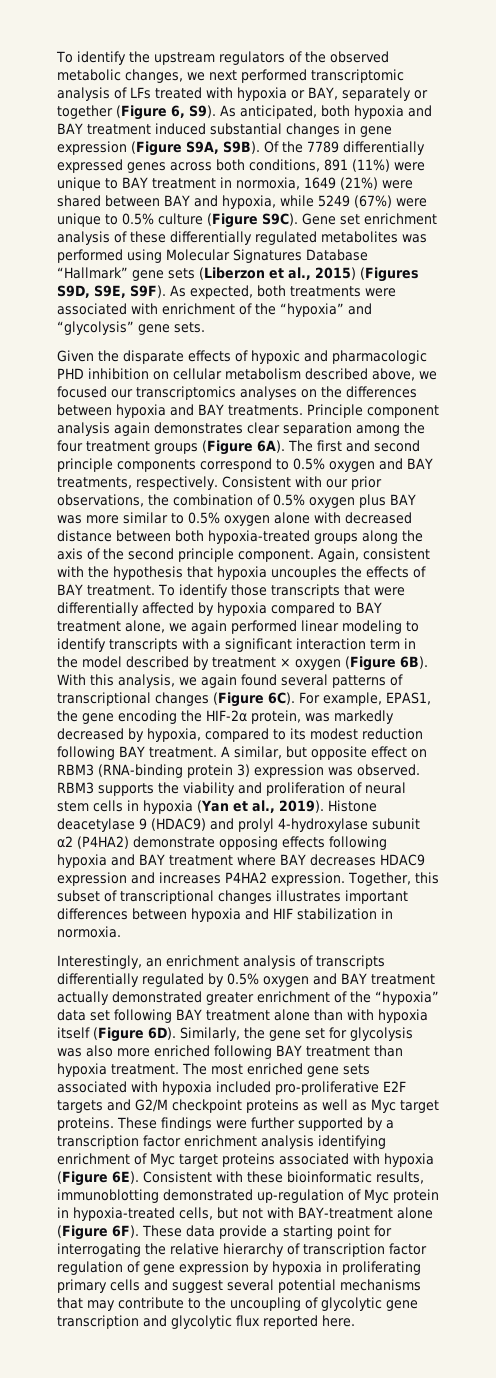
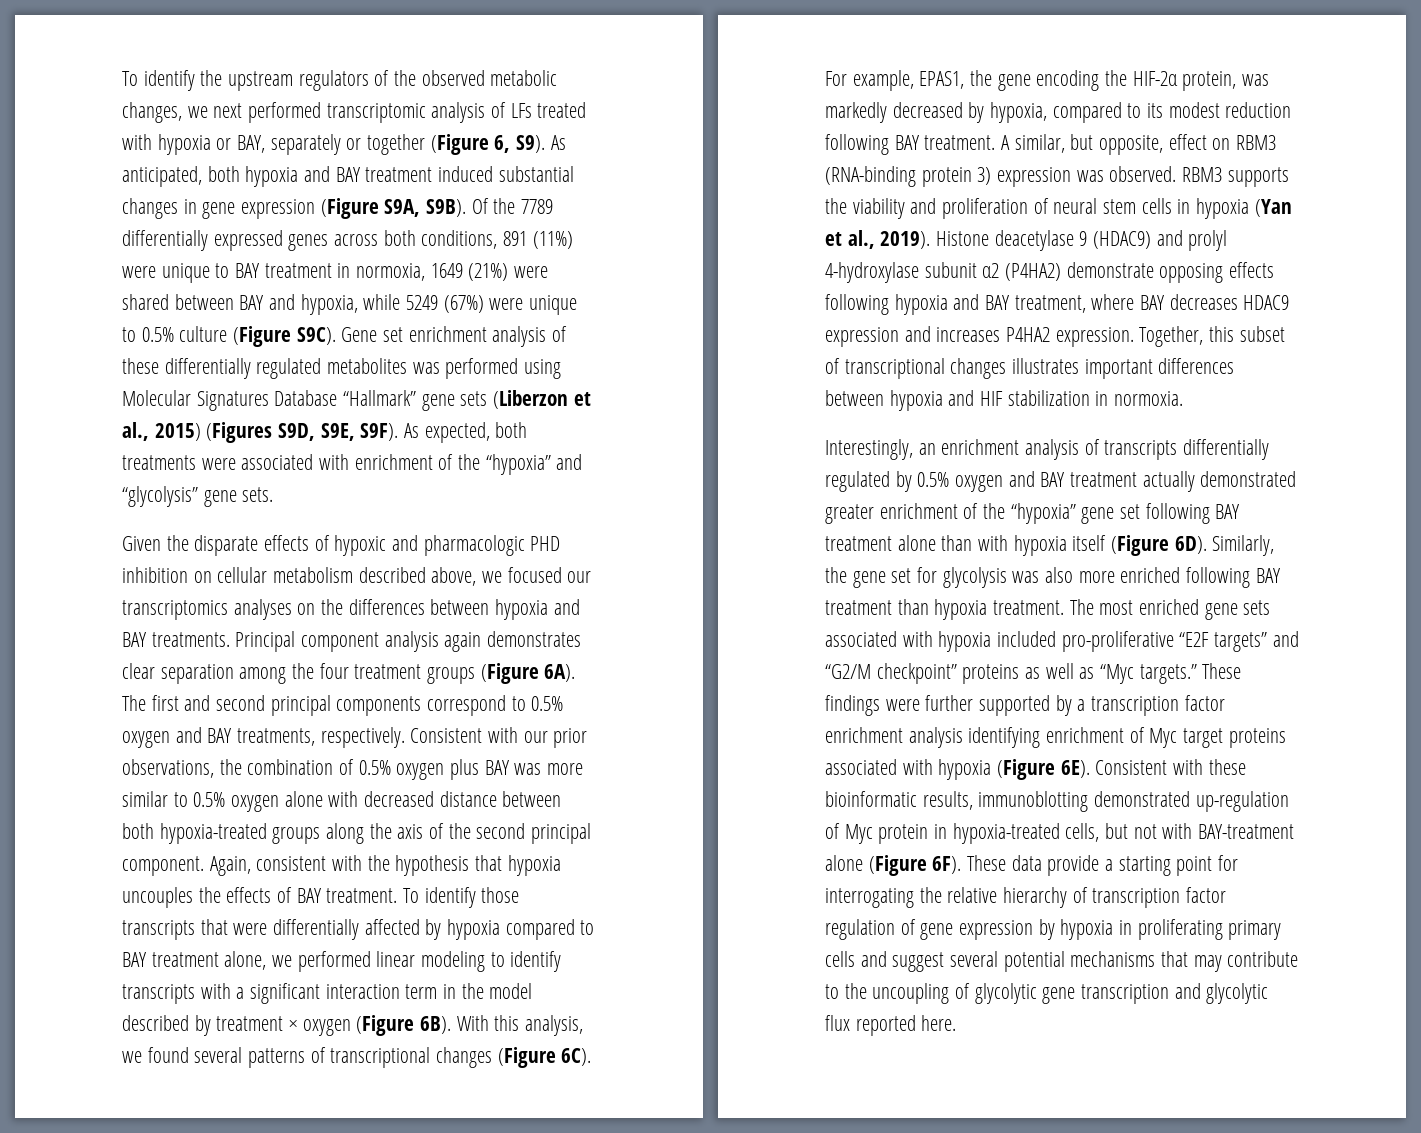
[306,404,363,418] Principle -> [235,631,296,652] Principal
[57,458,113,472] principle -> [270,695,331,716] principal
[178,548,234,562] principle -> [531,823,592,844] principal
[191,620,227,634] again -> (292, 961) none
[201,674,237,688] again -> (142, 1057) none
[310,746,367,760] opposite -> [1099,135,1164,155] opposite,
[168,855,233,866] treatment -> [1014,295,1086,313] treatment,
[57,1009,86,1021] data -> [1081,507,1115,524] gene
[383,1081,406,1092] [57,1099,242,1113] E2F targets and G2/M checkpoint -> [1179,631,1299,652] [825,663,957,684] “E2F targets” and “G2/M checkpoint”
[371,1099,439,1113] [57,1117,114,1131] Myc target proteins. -> [1100,664,1197,684] “Myc targets.”

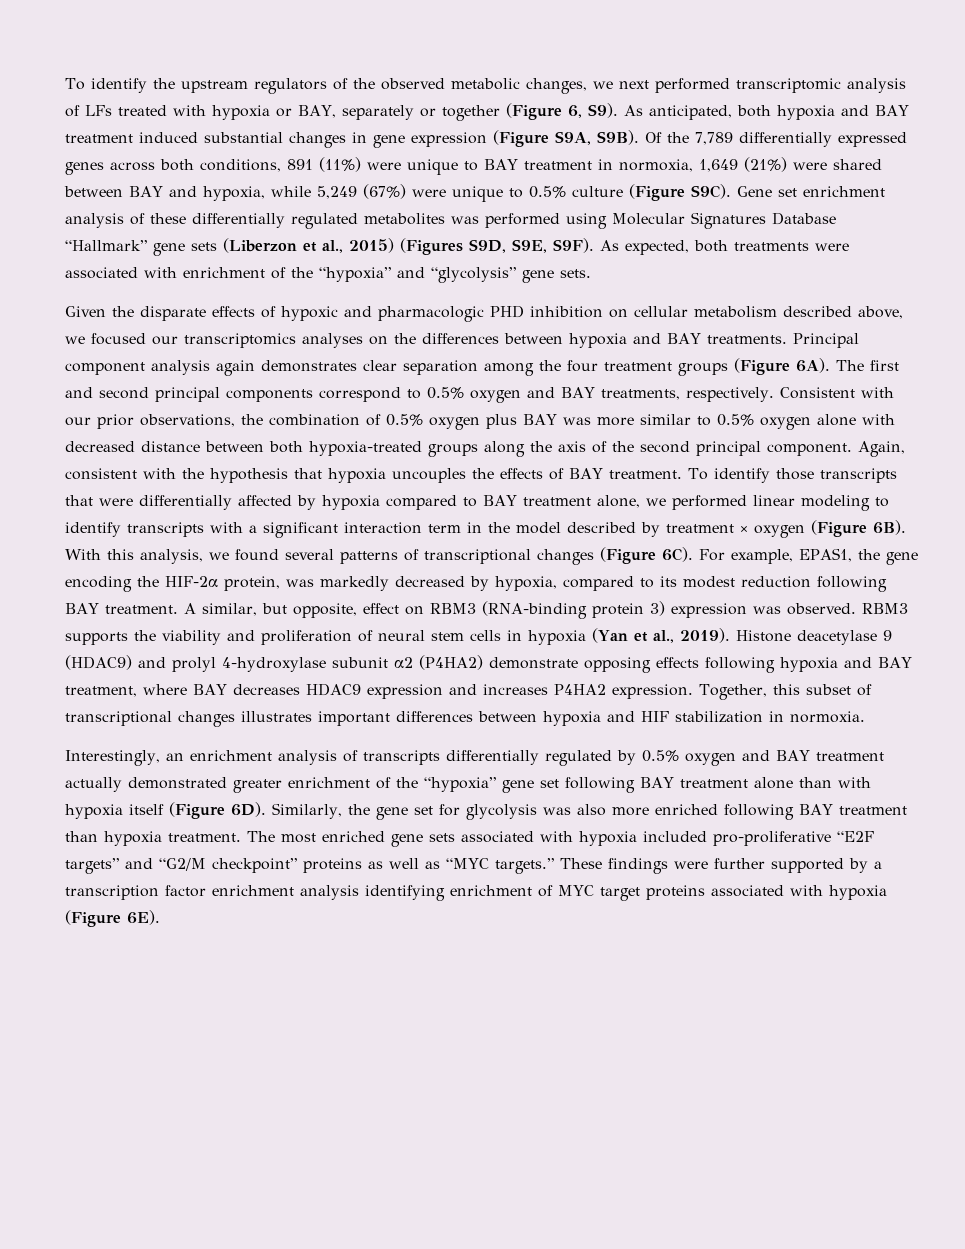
[521,199,554,214] 7789 -> [695,132,733,145] 7,789
[430,263,463,278] 1649 -> [698,159,738,172] 1,649
[406,295,439,310] 5249 -> [316,186,357,199] 5,249
[1100,664,1135,684] “Myc -> [446,858,489,869] “MYC
[1149,728,1178,748] Myc -> [558,885,594,896] MYC
[1095,759,1246,775] [825,791,1289,812] [825,823,1295,844] [825,855,1239,876] [825,887,1227,908] [825,919,1282,940] [825,951,1299,972] [825,983,1269,1004] [825,1015,957,1036] Consistent with these bioinformatic results, immunoblotting demonstrated up-regulation of Myc protein in hypoxia-treated cells, but not with BAY-treatment alone (Figure 6F). These data provide a starting point for interrogating the relative hierarchy of transcription factor regulation of gene expression by hypoxia in proliferating primary cells and suggest several potential mechanisms that may contribute to the uncoupling of glycolytic gene transcription and glycolytic flux reported here. -> (160, 917) none

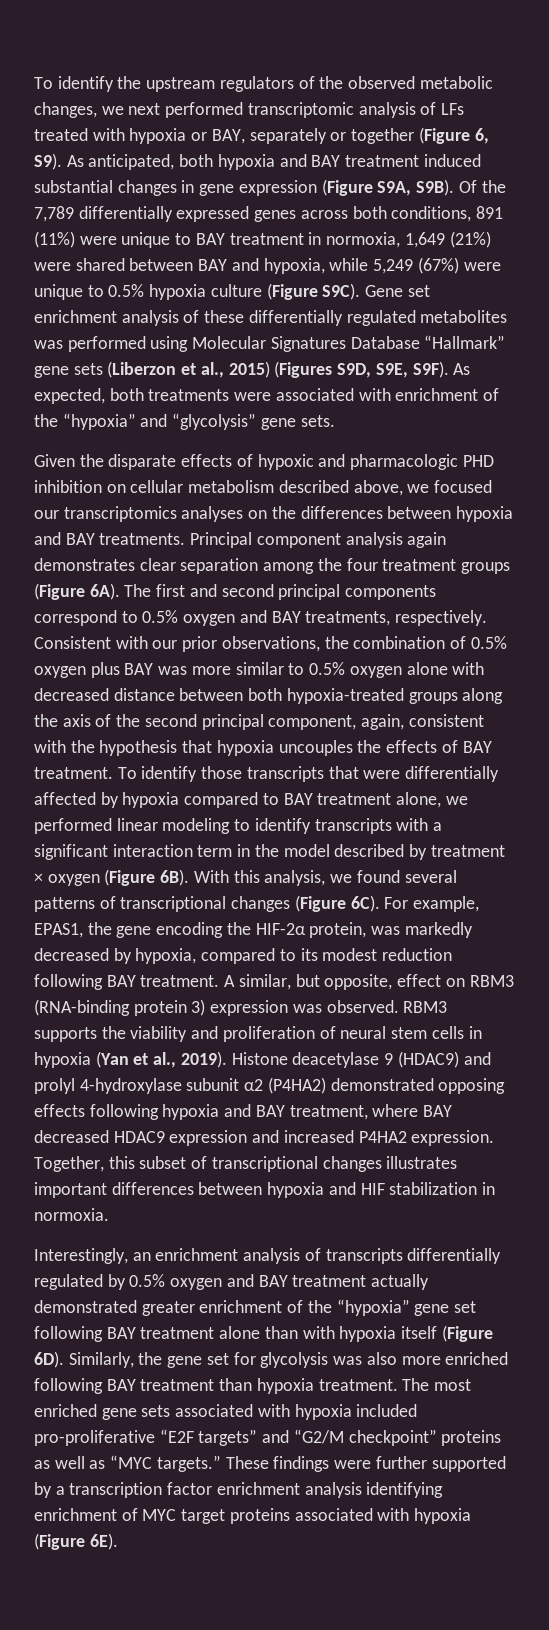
(566, 192) none -> [149,284,207,300] hypoxia
[767,441,905,457] component. Again, -> [268,714,405,730] component, again,
[489,657,578,669] demonstrate -> [330,1078,434,1091] demonstrated
[232,684,300,695] decreases -> [34,1130,109,1143] decreased
[482,684,548,695] increases -> [283,1130,354,1143] increased

